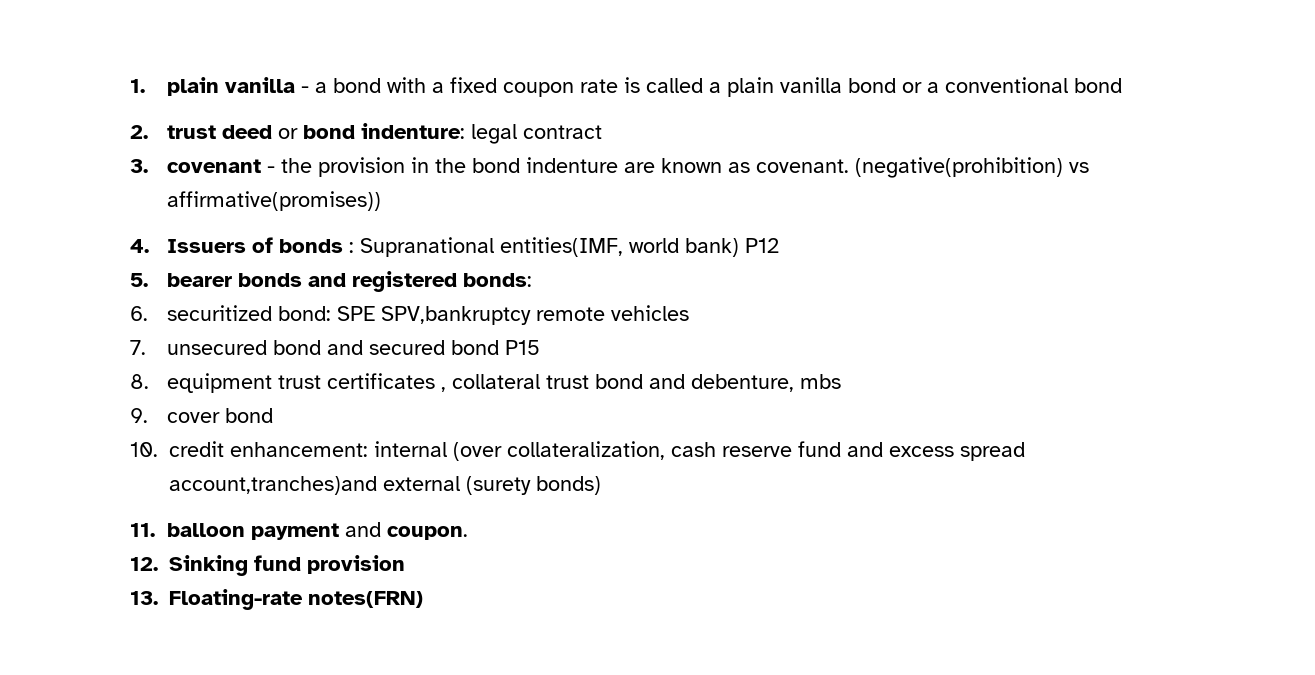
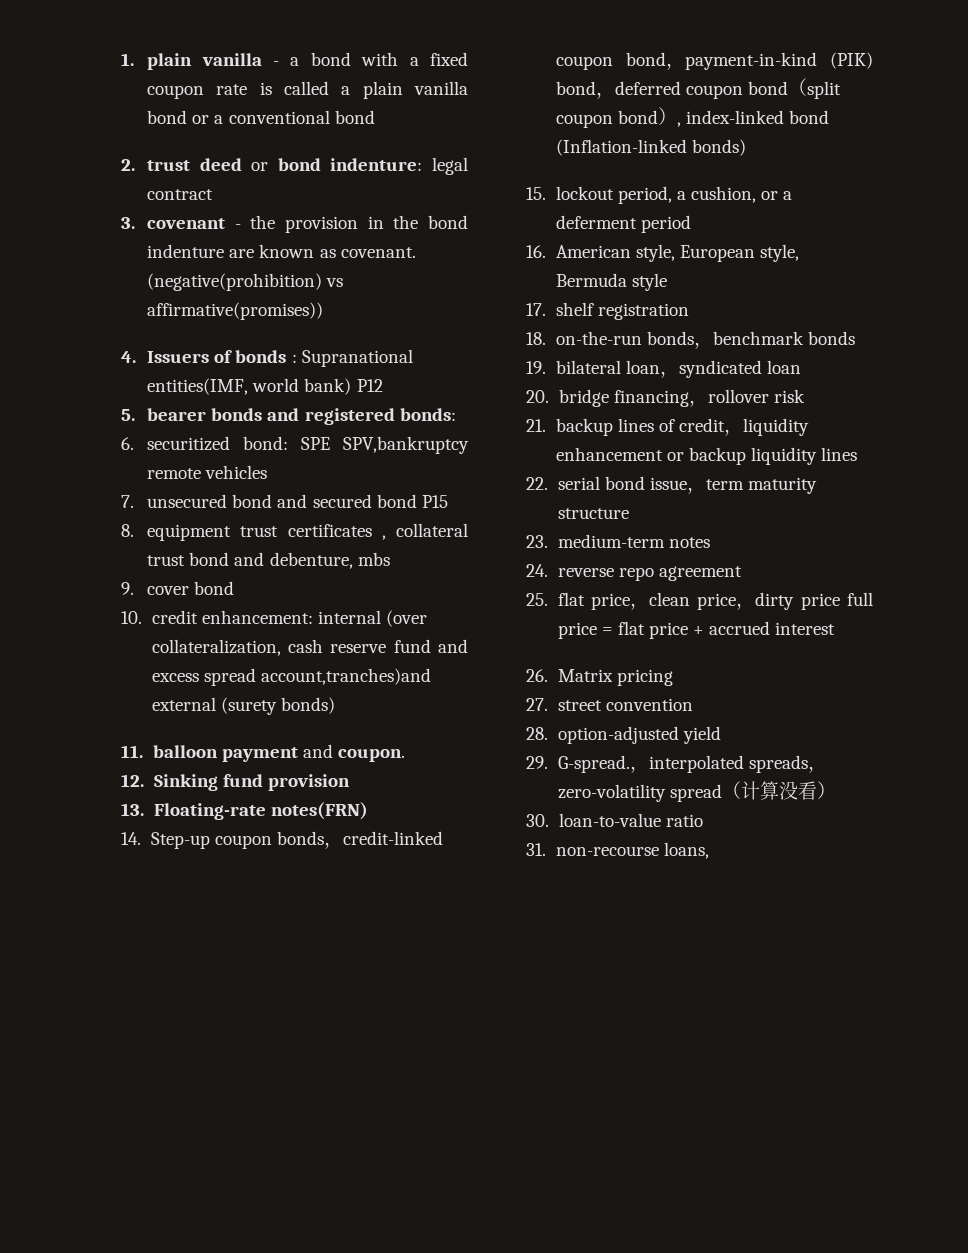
(423, 599) none -> [121,831,443,849] [555,52,873,70] [555,78,841,99] [555,107,829,128] [555,139,746,156] [526,186,793,204] [555,215,691,233] [526,244,799,262] [555,273,667,291] [526,302,689,320] [526,331,855,349] [526,360,801,378] [526,389,805,407] [526,418,809,436] [555,447,858,465] [526,476,817,494] [557,508,629,519] [526,534,710,548] [526,564,742,581] [526,592,873,610] [557,621,836,639] [526,669,673,686] [526,698,693,711] [526,726,721,744] [526,755,827,773] [557,781,836,802] [526,813,703,827] [526,842,709,859] // 14. Step-up coupon bonds，credit-linked coupon bond，payment-in-kind (PIK) bond，deferred coupon bond（split coupon bond）, index-linked bond (Inflation-linked bonds) // 15. lockout period, a cushion, or a deferment period // 16. American style, European style, Bermuda style // 17. shelf registration // 18. on-the-run bonds，benchmark bonds // 19. bilateral loan，syndicated loan // 20. bridge financing，rollover risk // 21. backup lines of credit，liquidity enhancement or backup liquidity lines // 22. serial bond issue，term maturity structure // 23. medium-term notes // 24. reverse repo agreement // 25. flat price，clean price，dirty price full price = flat price + accrued interest // 26. Matrix pricing // 27. street convention // 28. option-adjusted yield // 29. G-spread.，interpolated spreads，zero-volatility spread（计算没看） // 30. loan-to-value ratio // 31. non-recourse loans,

